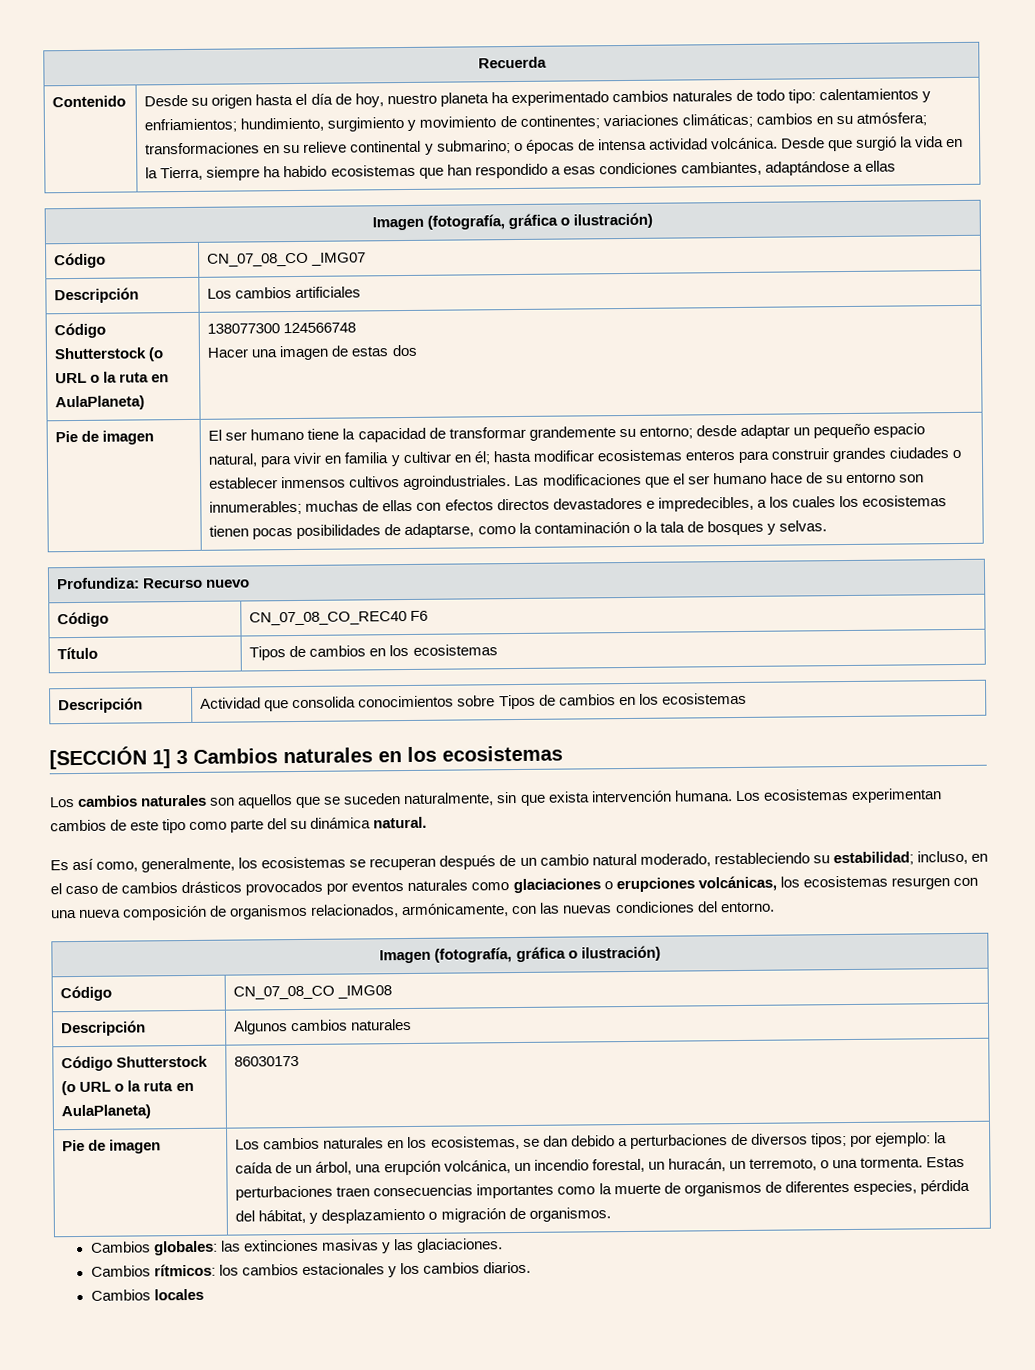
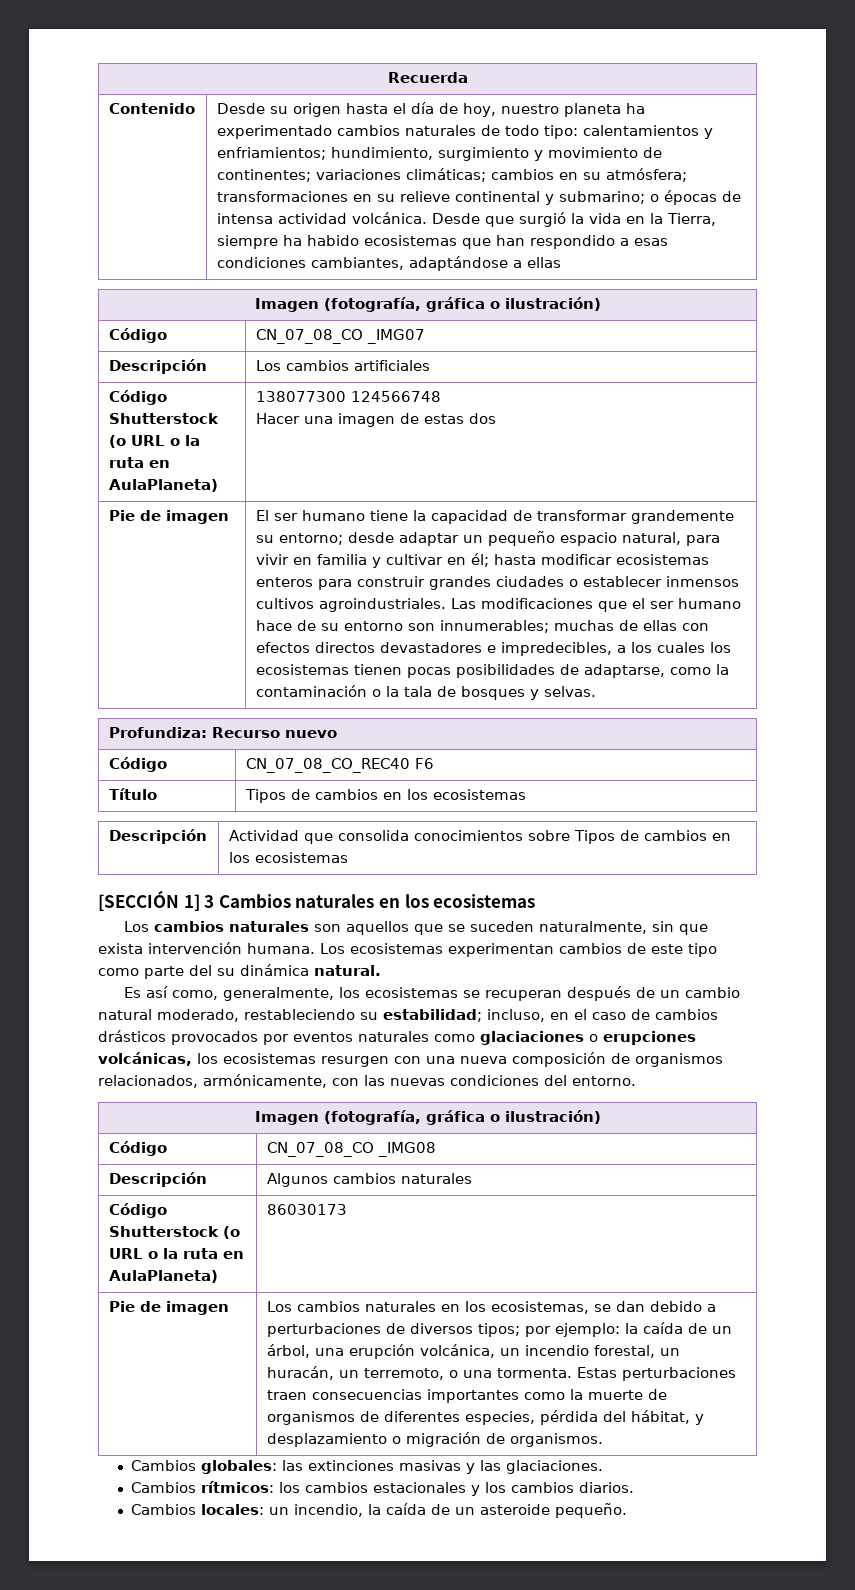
[153,1288,204,1301] locales -> [201,1503,628,1518] locales: un incendio, la caída de un asteroide pequeño.

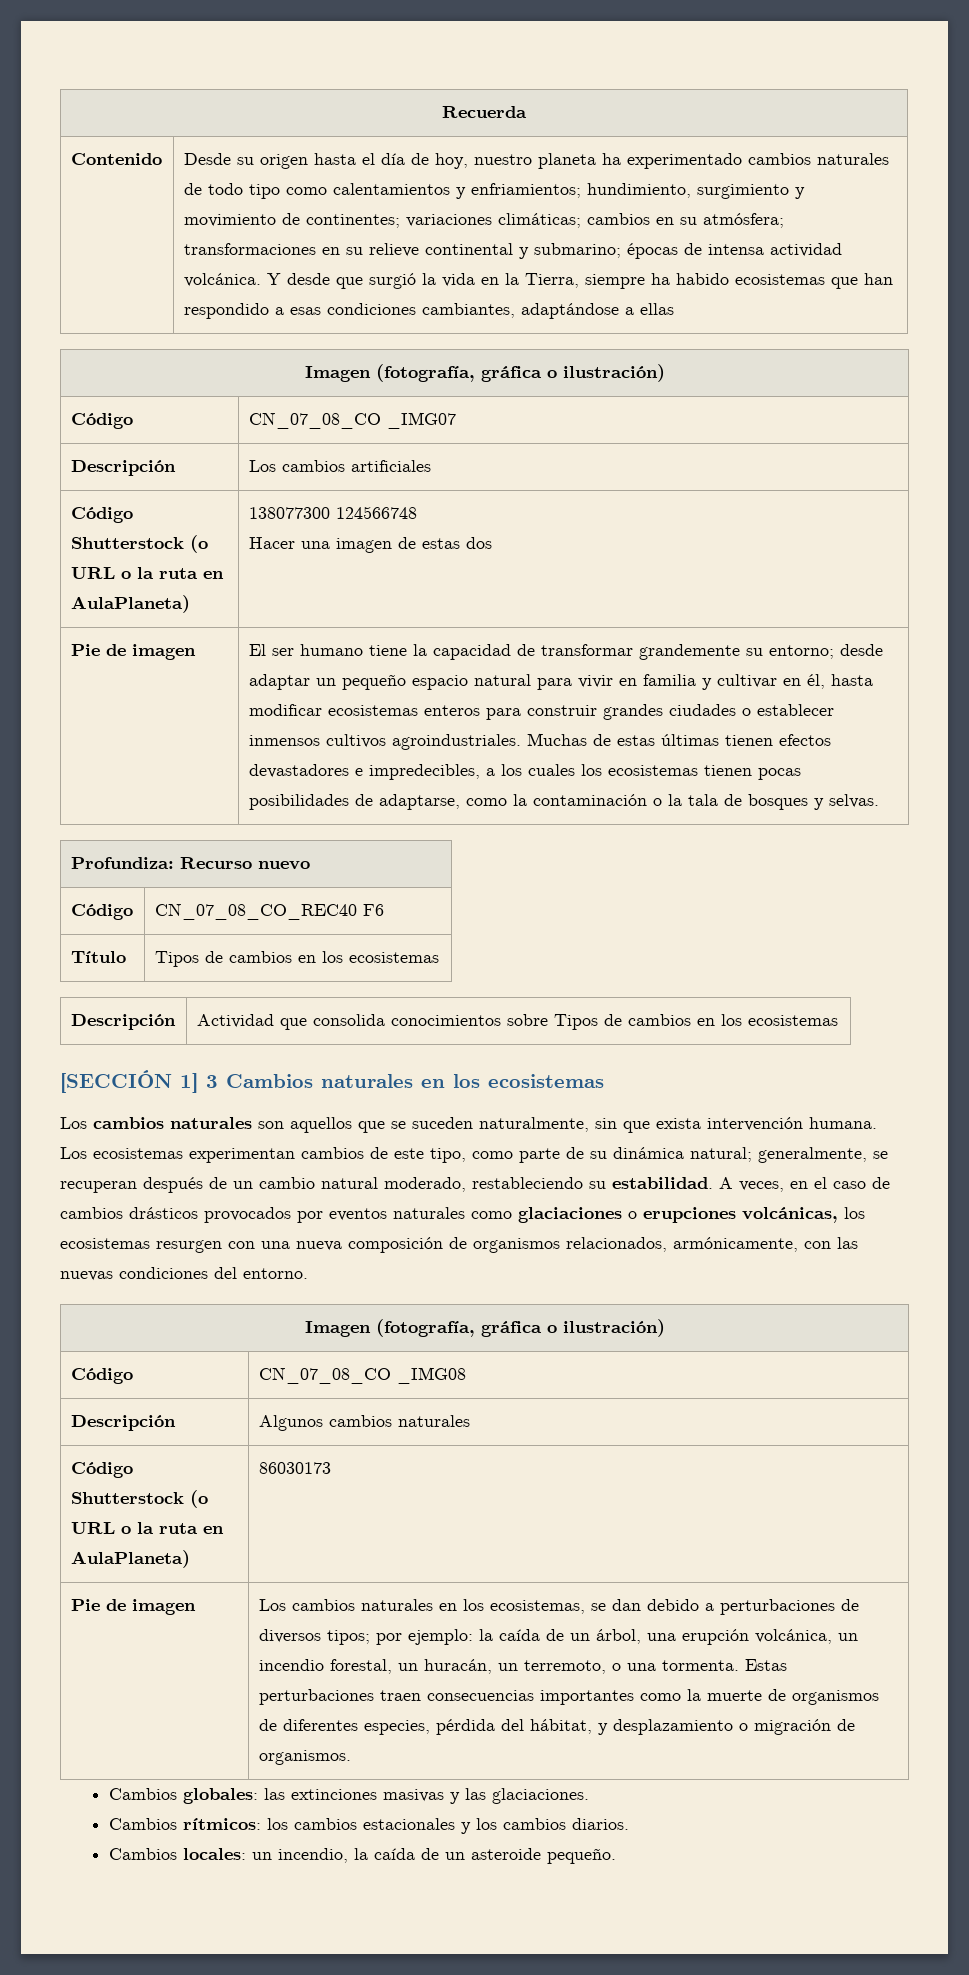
[543,125,578,139] tipo: -> [248,184,327,199] tipo como
[649,194,659,202] o -> (621, 250) none
[431,213,480,224] Desde -> [266,273,330,285] Y desde
[621,532,681,545] natural, -> [473,674,531,686] natural
[470,553,489,567] él; -> [806,674,825,689] él,
[450,598,741,612] [255,620,709,633] [255,642,375,653] Las modificaciones que el ser humano hace de su entorno son innumerables; muchas de ellas con efectos directos -> [526,733,831,746] Muchas de estas últimas tienen efectos
[688,943,717,957] tipo -> [430,1148,466,1163] tipo,
[189,965,212,976] del -> [566,1147,584,1159] de
[314,965,381,976] [124,986,459,1001] natural. // Es así como, generalmente, los ecosistemas -> [690,1147,867,1163] natural; generalmente,
[383,1009,545,1022] estabilidad; incluso, -> [612,1177,784,1192] estabilidad. A veces,

